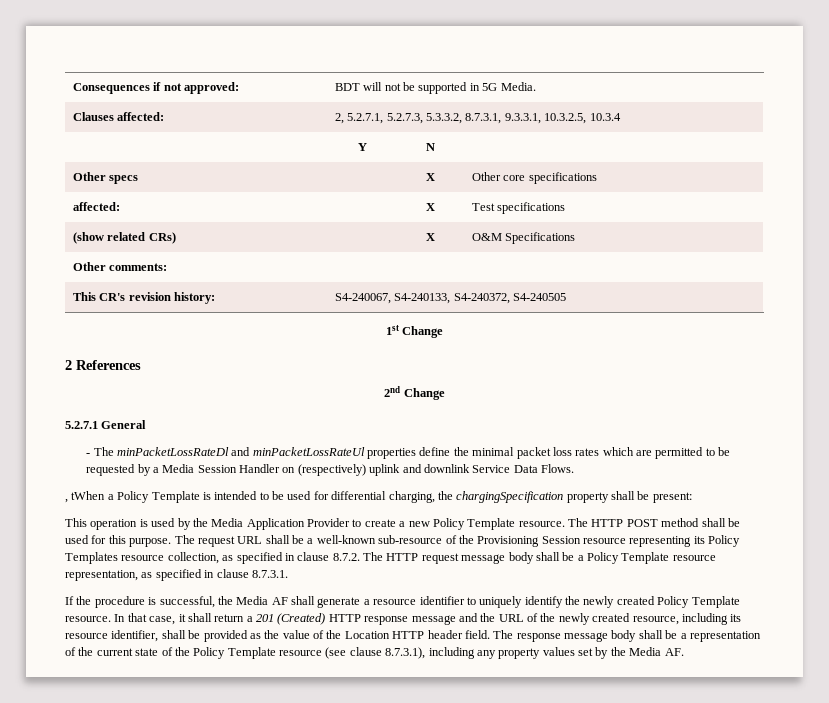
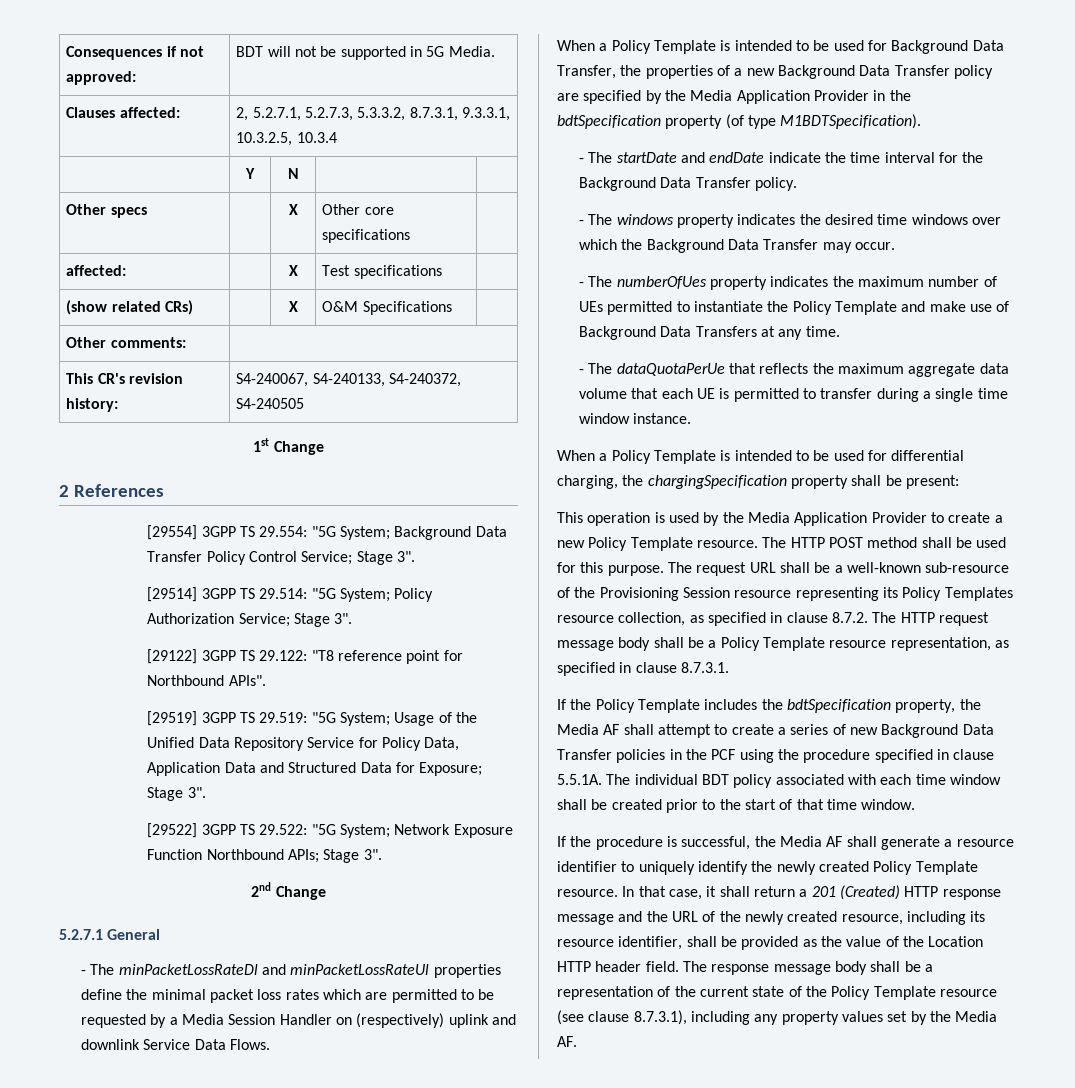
(141, 365) none -> [147,525,507,540] [147,551,416,565] [147,587,434,602] [147,613,353,627] [147,649,463,664] [147,675,266,686] [147,711,478,726] [147,737,460,751] [147,762,483,776] [147,787,206,801] [147,823,513,838] [147,849,382,863] // [29554] 3GPP TS 29.554: "5G System; Background Data Transfer Policy Control Service; Stage 3". // [29514] 3GPP TS 29.514: "5G System; Policy Authorization Service; Stage 3". // [29122] 3GPP TS 29.122: "T8 reference point for Northbound APIs". // [29519] 3GPP TS 29.519: "5G System; Usage of the Unified Data Repository Service for Policy Data, Application Data and Structured Data for Exposure; Stage 3". // [29522] 3GPP TS 29.522: "5G System; Network Exposure Function Northbound APIs; Stage 3".
[65,491,106,503] , tWhen -> [557,40,1004,54] [557,65,993,79] [557,90,911,104] [557,114,922,129] [579,152,984,163] [579,177,798,191] [579,214,1001,228] [579,239,896,253] [579,276,997,290] [579,301,1010,315] [579,326,840,340] [579,363,1009,377] [579,388,1008,402] [579,413,692,424] [557,450,595,461] When a Policy Template is intended to be used for Background Data Transfer, the properties of a new Background Data Transfer policy are specified by the Media Application Provider in the bdtSpecification property (of type M1BDTSpecification). // - The startDate and endDate indicate the time interval for the Background Data Transfer policy. // - The windows property indicates the desired time windows over which the Background Data Transfer may occur. // - The numberOfUes property indicates the maximum number of UEs permitted to instantiate the Policy Template and make use of Background Data Transfers at any time. // - The dataQuotaPerUe that reflects the maximum aggregate data volume that each UE is permitted to transfer during a single time window instance. // When
(288, 574) none -> [557,699,981,713] [557,724,994,738] [557,749,995,763] [557,774,1001,788] [557,799,916,813] // If the Policy Template includes the bdtSpecification property, the Media AF shall attempt to create a series of new Background Data Transfer policies in the PCF using the procedure specified in clause 5.5.1A. The individual BDT policy associated with each time window shall be created prior to the start of that time window.

